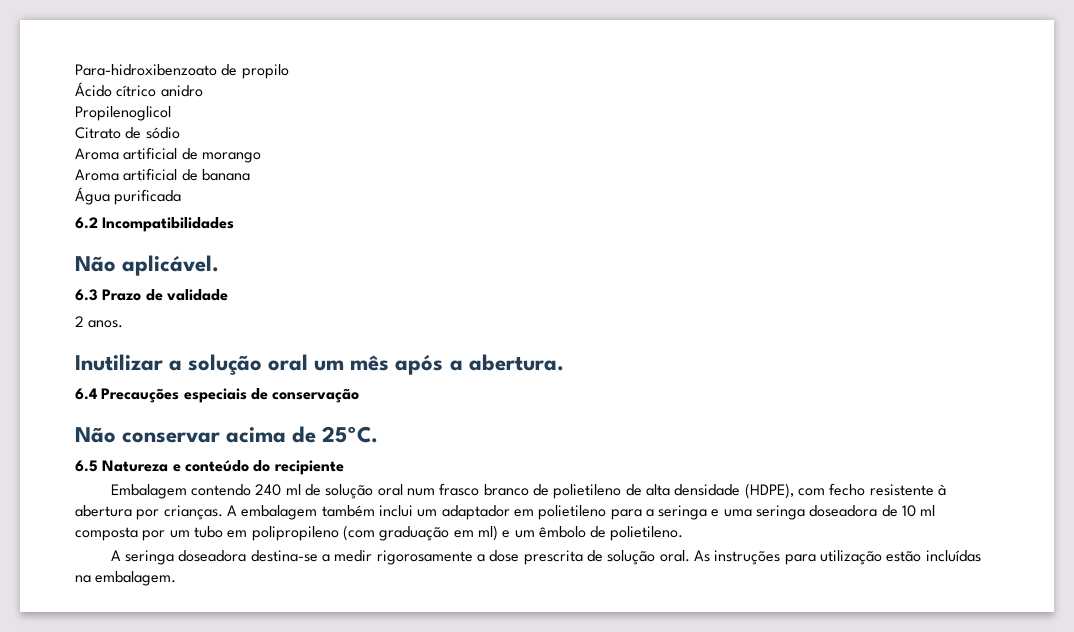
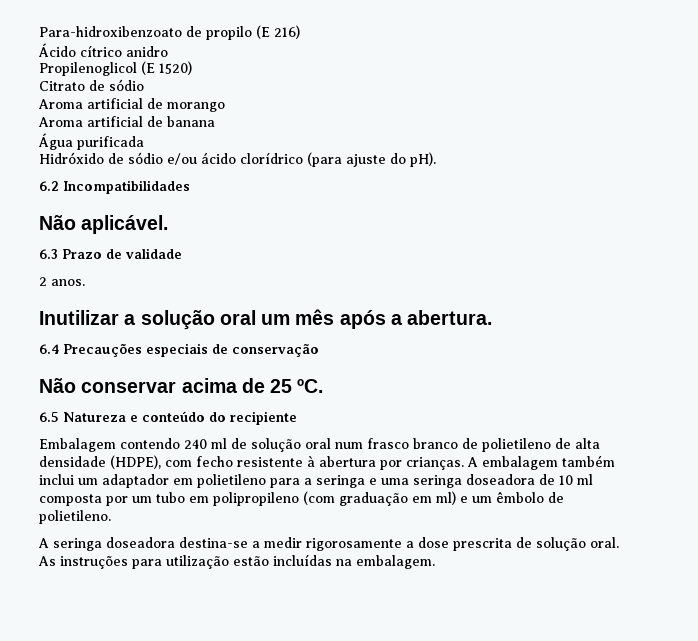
(289, 71) none -> [256,25,300,39] (E 216)
(171, 113) none -> [141,61,192,75] (E 1520)
(182, 197) none -> [39,152,436,167] // Hidróxido de sódio e/ou ácido clorídrico (para ajuste do pH).
[322,426,379,443] 25ºC. -> [270,379,324,393] 25 ºC.

